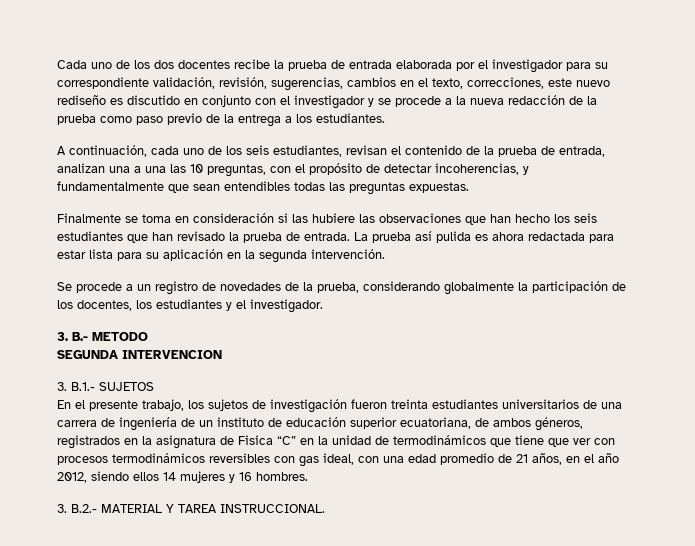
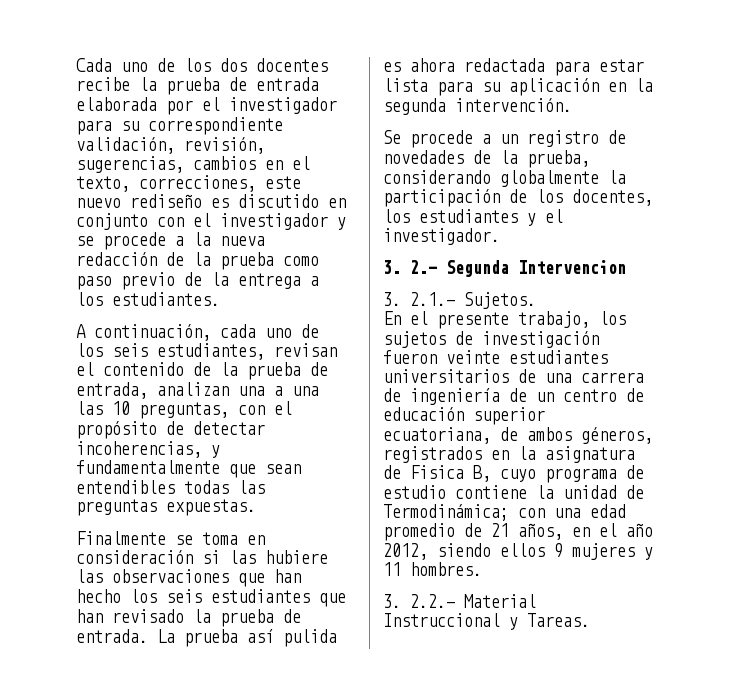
[72,332,148,341] [57,350,222,359] [57,382,154,391] B.- METODO // SEGUNDA INTERVENCION // 3. B.1.- SUJETOS -> [410,260,626,277] [383,292,536,309] 2.- Segunda Intervencion // 3. 2.1.- Sujetos.
[391,399,428,409] treinta -> [446,350,500,364] veinte
[217,417,264,427] instituto -> [563,389,617,402] centro
[277,435,615,447] [57,453,354,467] “C” en la unidad de termodinámicos que tiene que ver con procesos termodinámicos reversibles con gas ideal, -> [473,465,644,483] [383,485,644,499] [383,504,509,521] B, cuyo programa de estudio contiene la unidad de Termodinámica;
[163,472,176,481] 14 -> [554,543,563,558] 9
[239,472,252,481] 16 -> [383,562,401,576] 11
[71,504,325,513] B.2.- MATERIAL Y TAREA INSTRUCCIONAL. -> [410,594,536,608] [383,613,590,630] 2.2.- Material Instruccional y Tareas.

